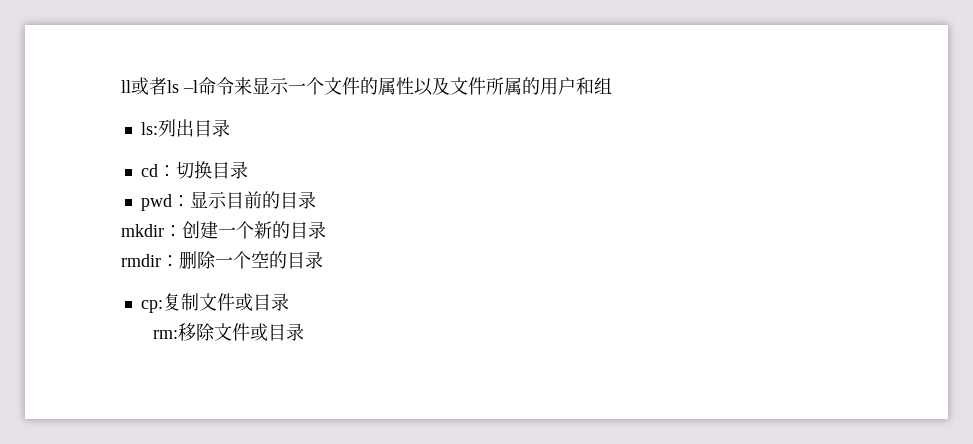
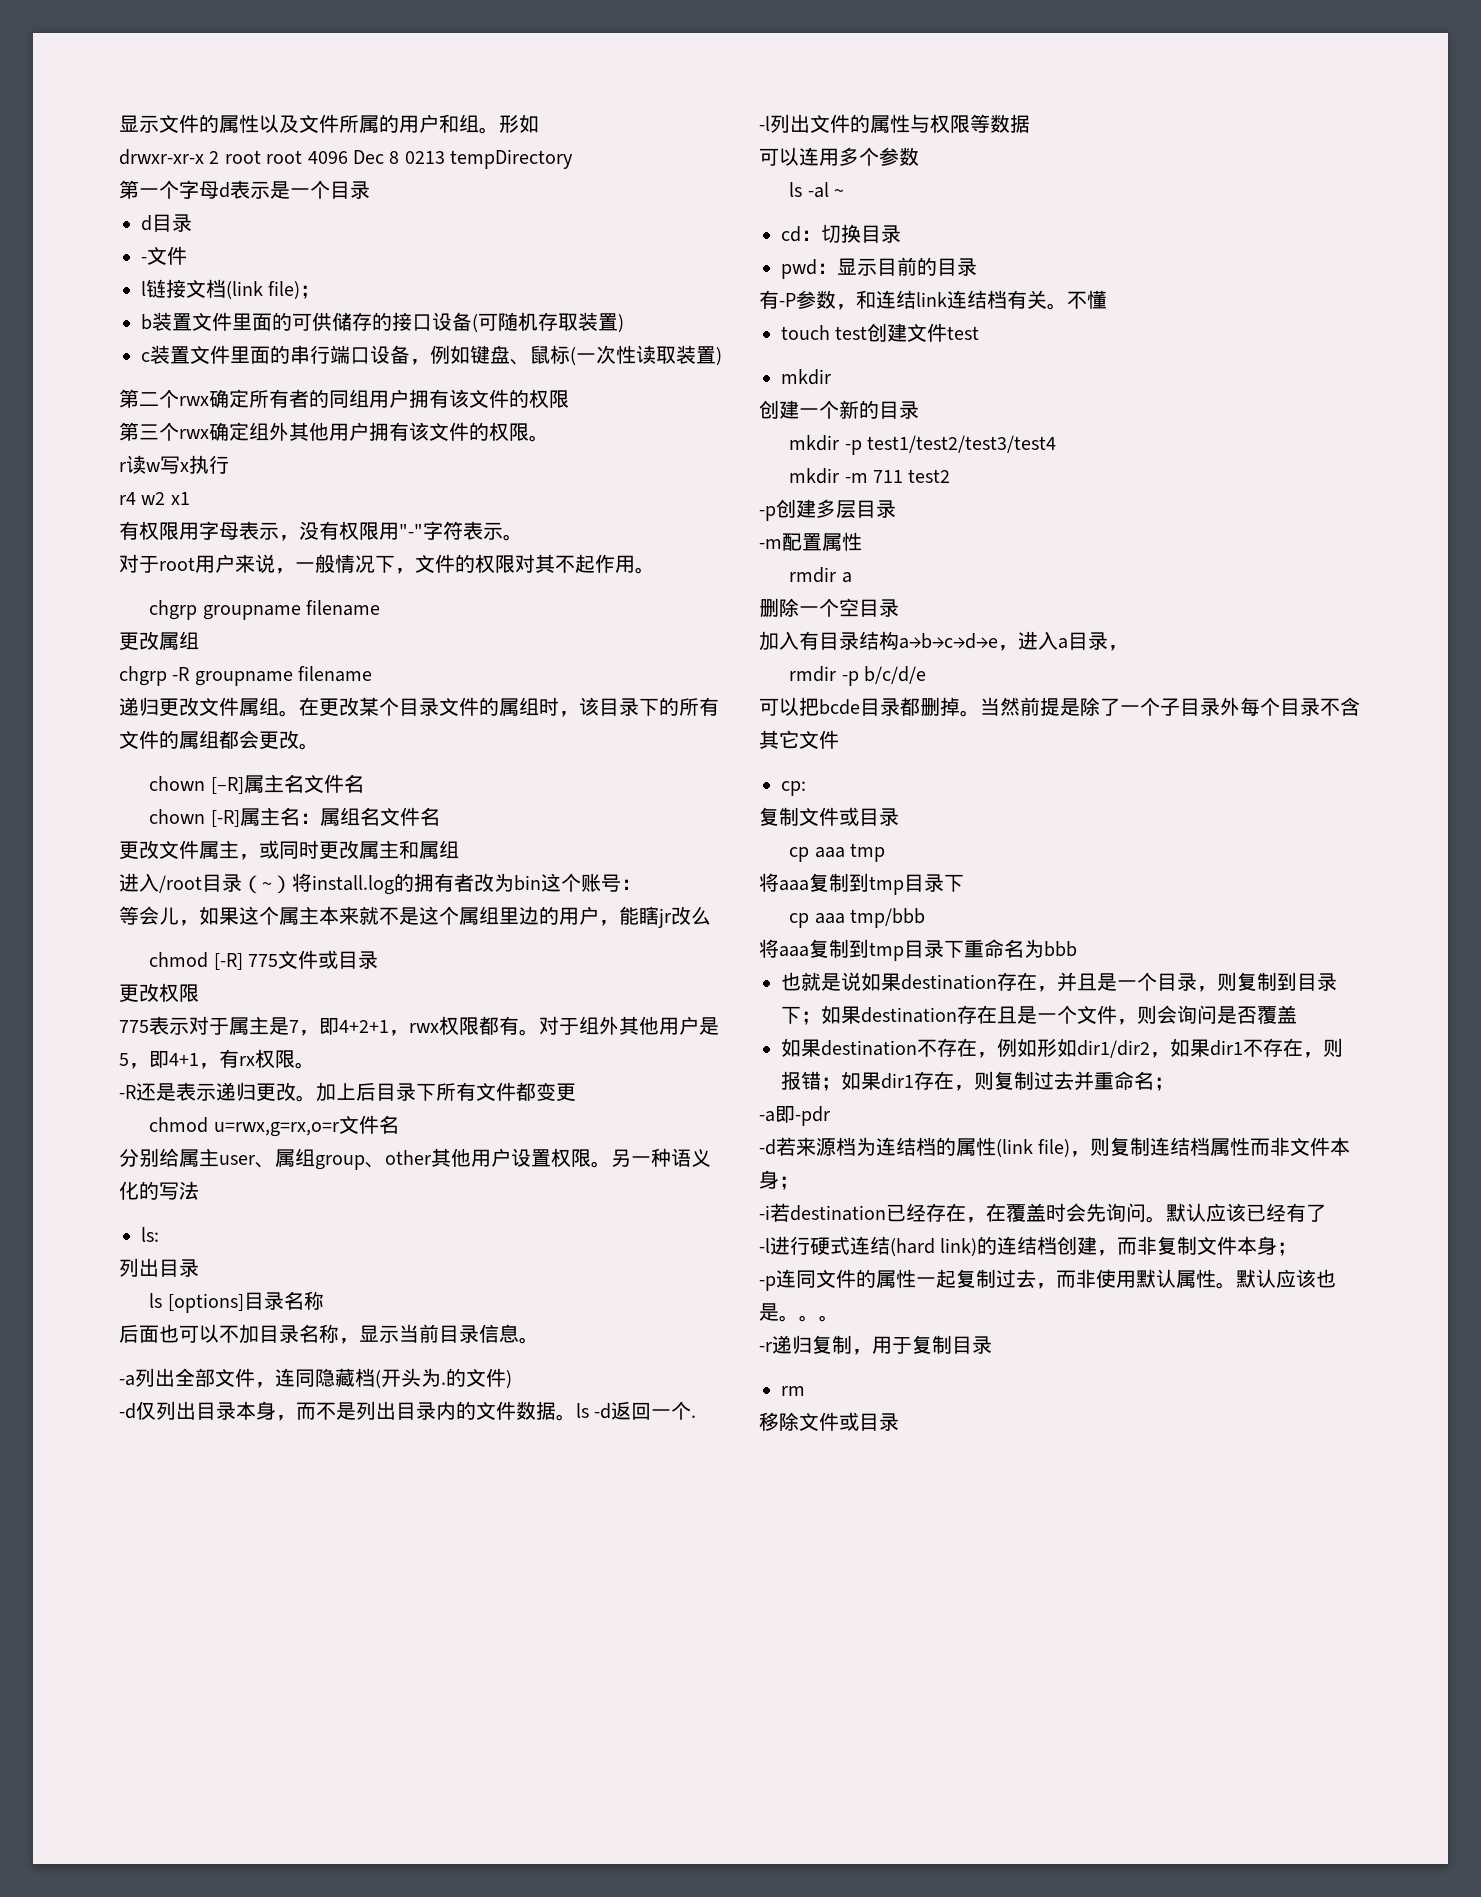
[121,77,324,95] ll或者ls –l命令来显示一个 -> [119,115,159,133] 显示
(612, 85) none -> [479,114,539,134] [119,149,574,169] [119,180,370,199] [141,214,192,232] [141,246,187,265] [141,279,321,300] [141,312,624,333] [141,345,722,366] [119,389,569,408] [119,422,549,442] [119,455,229,474] [119,492,190,505] [119,521,523,541] [119,554,655,574] [149,600,381,620] [119,631,199,650] [119,666,373,686] [119,697,719,717] [119,730,319,750] [149,774,364,794] [149,807,440,827] [119,840,459,860] [119,873,641,895] [119,906,711,928] [149,950,379,970] [119,983,199,1002] [119,1016,719,1036] [119,1049,315,1069] [119,1082,576,1102] [149,1115,399,1137] [119,1148,711,1170] [119,1181,199,1200] 。形如 // drwxr-xr-x 2 root root 4096 Dec 8 0213 tempDirectory // 第一个字母d表示是一个目录 // d目录 // -文件 // l链接文档(link file)； // b装置文件里面的可供储存的接口设备(可随机存取装置) // c装置文件里面的串行端口设备，例如键盘、鼠标(一次性读取装置) // 第二个rwx确定所有者的同组用户拥有该文件的权限 // 第三个rwx确定组外其他用户拥有该文件的权限。 // r读w写x执行 // r4 w2 x1 // 有权限用字母表示，没有权限用"-"字符表示。 // 对于root用户来说，一般情况下，文件的权限对其不起作用。 // chgrp groupname filename // 更改属组 // chgrp -R groupname filename // 递归更改文件属组。在更改某个目录文件的属组时，该目录下的所有文件的属组都会更改。 // chown [–R]属主名文件名 // chown [-R]属主名：属组名文件名 // 更改文件属主，或同时更改属主和属组 // 进入/root目录（~）将install.log的拥有者改为bin这个账号： // 等会儿，如果这个属主本来就不是这个属组里边的用户，能瞎jr改么 // chmod [-R] 775文件或目录 // 更改权限 // 775表示对于属主是7，即4+2+1，rwx权限都有。对于组外其他用户是5，即4+1，有rx权限。 // -R还是表示递归更改。加上后目录下所有文件都变更 // chmod u=rwx,g=rx,o=r文件名 // 分别给属主user、属组group、other其他用户设置权限。另一种语义化的写法
[157,119,230,137] 列出目录 -> [119,1258,199,1277] [149,1291,324,1313] [119,1324,539,1344] [119,1368,512,1389] [119,1401,697,1421] [759,114,1030,133] [759,147,919,166] [789,182,845,198] // 列出目录 // ls [options]目录名称 // 后面也可以不加目录名称，显示当前目录信息。 // -a列出全部文件，连同隐藏档(开头为.的文件) // -d仅列出目录本身，而不是列出目录内的文件数据。ls -d返回一个. // -l列出文件的属性与权限等数据 // 可以连用多个参数 // ls -al ~
[121,224,182,237] // mkdir： -> [759,290,1107,310] [781,323,980,342] [781,369,831,385] // 有-P参数，和连结link连结档有关。不懂 // touch test创建文件test // mkdir //
[121,254,179,267] // rmdir： -> [789,435,1057,455] [789,468,951,484] [759,499,896,521] [759,532,862,551] [789,567,852,583] // mkdir -p test1/test2/test3/test4 // mkdir -m 711 test2 // -p创建多层目录 // -m配置属性 // rmdir a //
[269,251,323,269] 的目录 -> [859,599,899,617] [759,631,1128,651] [789,666,927,686] [759,697,1360,717] [759,730,839,749] 目录 // 加入有目录结构a→b→c→d→e，进入a目录， // rmdir -p b/c/d/e // 可以把bcde目录都删掉。当然前提是除了一个子目录外每个目录不含其它文件
(163, 306) none -> (806, 788) //
[152,330,178,339] rm: -> [789,843,886,862] [759,873,964,895] [789,908,926,928] [759,939,1077,961] [781,972,1337,992] [781,1005,1297,1025] [781,1038,1343,1058] [781,1071,1174,1091] [759,1106,830,1126] [759,1137,1351,1158] [759,1170,799,1190] [759,1203,1326,1223] [759,1236,1298,1257] [759,1269,1336,1291] [759,1303,839,1322] [759,1335,992,1355] [781,1386,805,1396] cp aaa tmp // 将aaa复制到tmp目录下 // cp aaa tmp/bbb // 将aaa复制到tmp目录下重命名为bbb // 也就是说如果destination存在，并且是一个目录，则复制到目录下；如果destination存在且是一个文件，则会询问是否覆盖 // 如果destination不存在，例如形如dir1/dir2，如果dir1不存在，则报错；如果dir1存在，则复制过去并重命名； // -a即-pdr // -d若来源档为连结档的属性(link file)，则复制连结档属性而非文件本身； // -i若destination已经存在，在覆盖时会先询问。默认应该已经有了 // -l进行硬式连结(hard link)的连结档创建，而非复制文件本身； // -p连同文件的属性一起复制过去，而非使用默认属性。默认应该也是。。。 // -r递归复制，用于复制目录 // rm //

